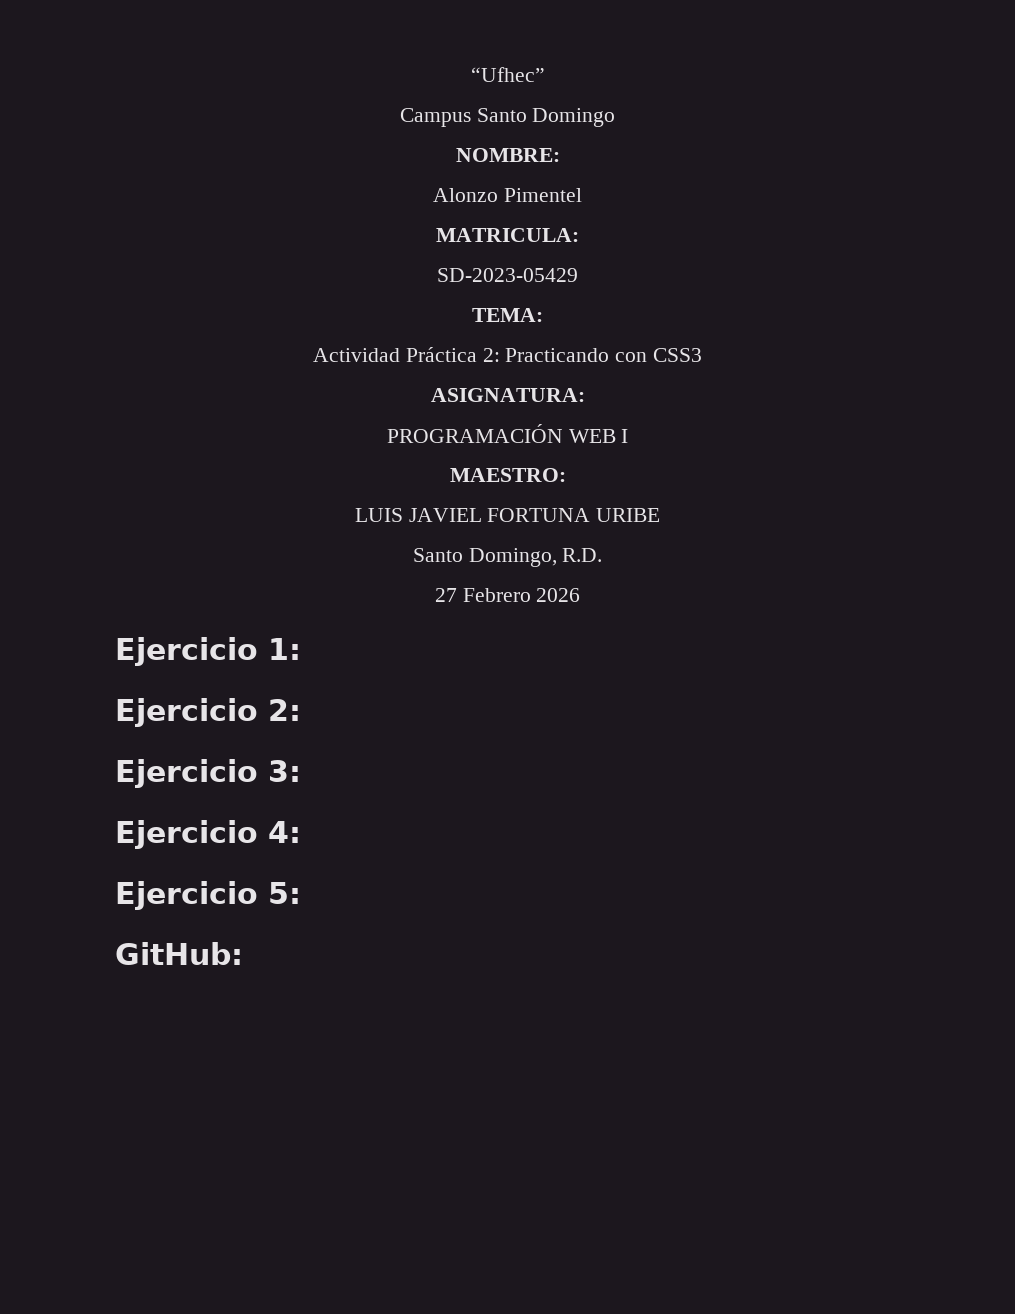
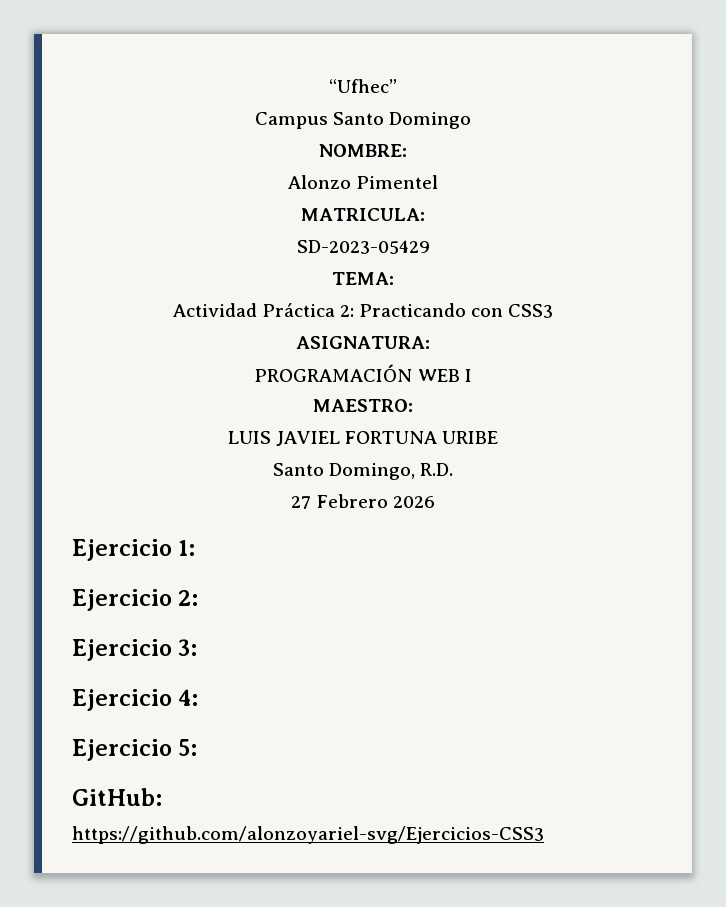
(243, 953) none -> [72,826,544,844] // https://github.com/alonzoyariel-svg/Ejercicios-CSS3

